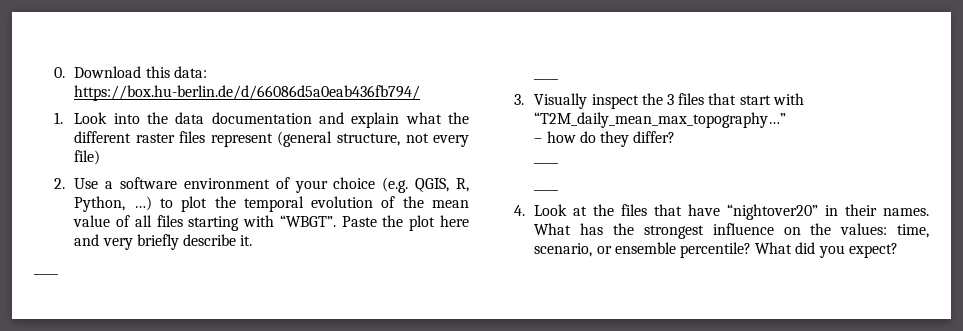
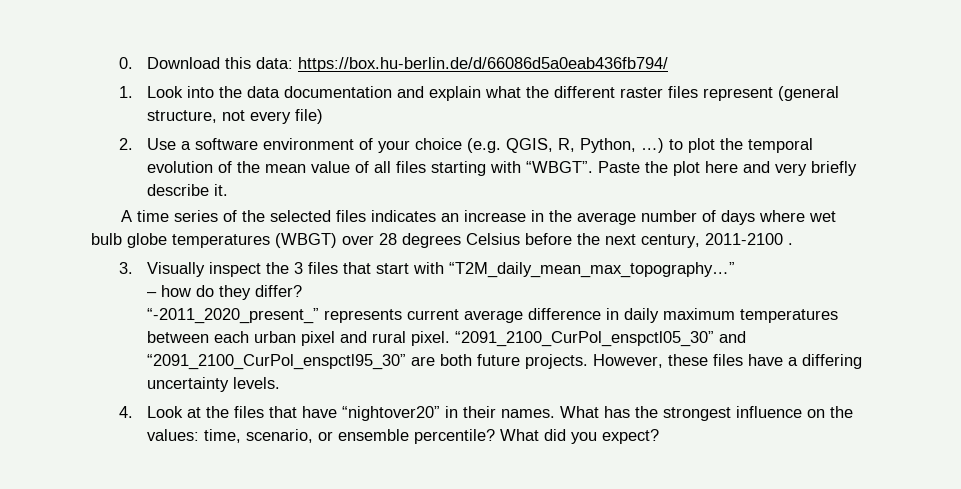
[34,273,58,275] [534,78,559,80] ____ // ____ -> [120,210,836,225] [91,233,793,248] A time series of the selected files indicates an increase in the average number of days where wet bulb globe temperatures (WBGT) over 28 degrees Celsius before the next century, 2011-2100 .
[534,162,559,164] [534,189,559,191] ____ // ____ -> [146,308,838,324] [146,331,746,347] [146,354,862,370] [146,377,280,392] “-2011_2020_present_” represents current average difference in daily maximum temperatures between each urban pixel and rural pixel. “2091_2100_CurPol_enspctl05_30” and “2091_2100_CurPol_enspctl95_30” are both future projects. However, these files have a differing uncertainty levels.

